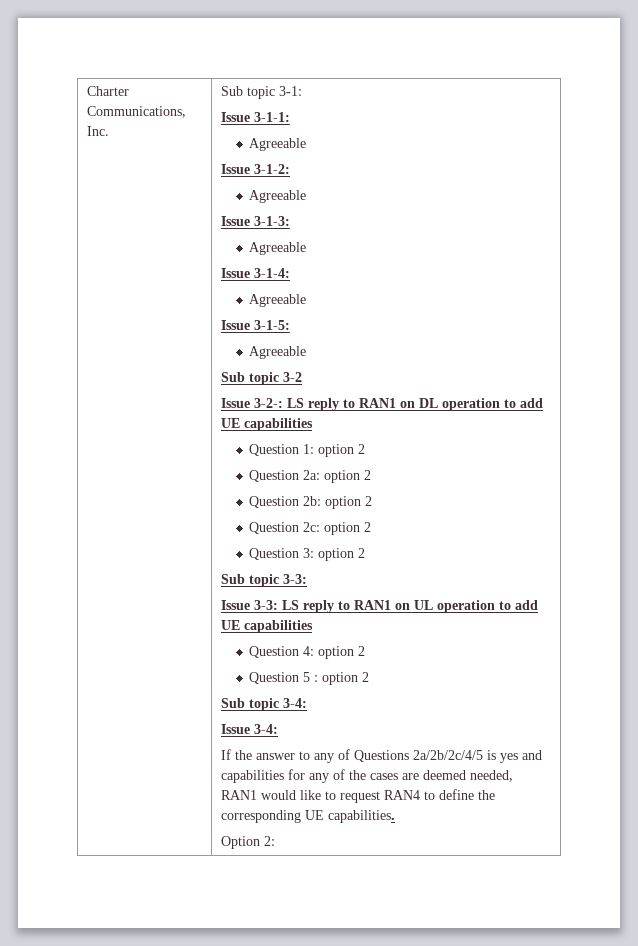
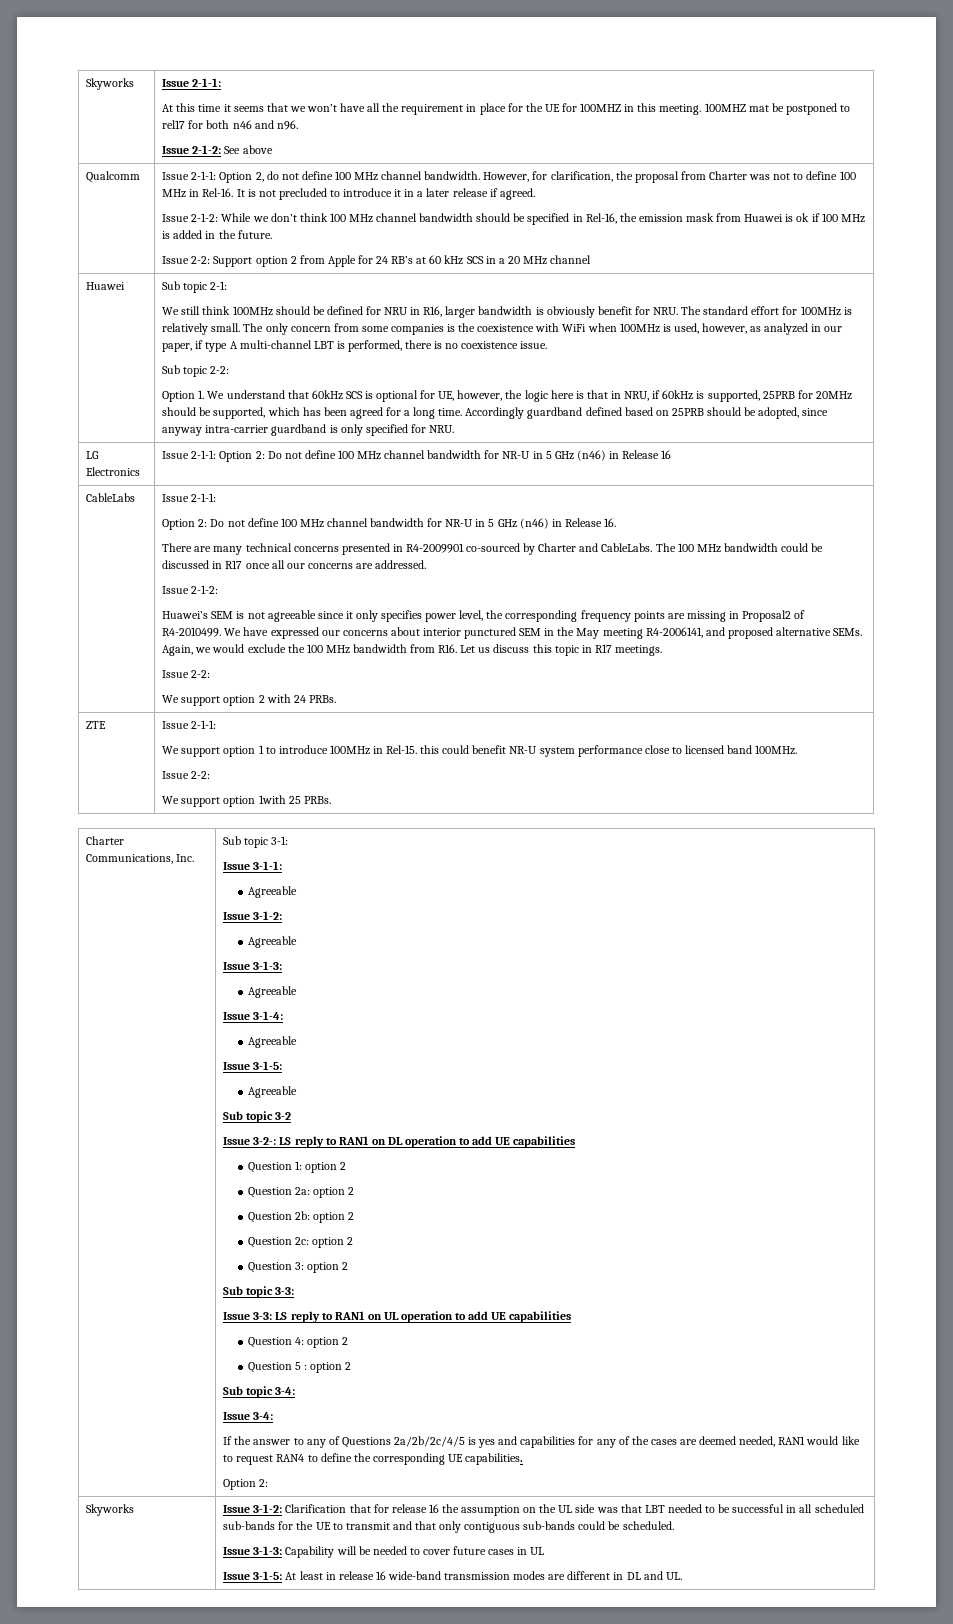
(87, 91) none -> [86,78,135,90] [162,78,222,87] [162,103,850,115] [162,120,298,130] [162,145,273,154] [86,171,141,183] [162,171,856,183] [162,188,535,200] [162,213,865,225] [162,230,272,239] [162,255,592,267] [86,282,126,290] [162,281,228,293] [162,306,852,318] [162,323,843,335] [162,340,548,352] [162,365,230,377] [162,390,852,402] [162,407,829,419] [162,424,454,436] [86,451,100,459] [86,467,141,476] [162,450,672,462] [86,493,136,502] [162,493,217,502] [162,518,617,530] [162,543,824,555] [162,560,427,569] [162,585,219,594] [162,610,806,622] [162,627,863,639] [162,644,663,656] [162,670,211,678] [162,694,336,706] [86,721,107,729] [162,720,217,729] [162,745,798,757] [162,771,211,779] [162,795,331,807] Skyworks | Issue 2-1-1: // At this time it seems that we won’t have all the requirement in place for the UE for 100MHZ in this meeting. 100MHZ mat be postponed to rel17 for both n46 and n96. // Issue 2-1-2: See above // Qualcomm | Issue 2-1-1: Option 2, do not define 100 MHz channel bandwidth. However, for clarification, the proposal from Charter was not to define 100 MHz in Rel-16. It is not precluded to introduce it in a later release if agreed. // Issue 2-1-2: While we don’t think 100 MHz channel bandwidth should be specified in Rel-16, the emission mask from Huawei is ok if 100 MHz is added in the future. // Issue 2-2: Support option 2 from Apple for 24 RB’s at 60 kHz SCS in a 20 MHz channel // Huawei | Sub topic 2-1: // We still think 100MHz should be defined for NRU in R16, larger bandwidth is obviously benefit for NRU. The standard effort for 100MHz is relatively small. The only concern from some companies is the coexistence with WiFi when 100MHz is used, however, as analyzed in our paper, if type A multi-channel LBT is performed, there is no coexistence issue. // Sub topic 2-2: // Option 1. We understand that 60kHz SCS is optional for UE, however, the logic here is that in NRU, if 60kHz is supported, 25PRB for 20MHz should be supported, which has been agreed for a long time. Accordingly guardband defined based on 25PRB should be adopted, since anyway intra-carrier guardband is only specified for NRU. // LG Electronics | Issue 2-1-1: Option 2: Do not define 100 MHz channel bandwidth for NR-U in 5 GHz (n46) in Release 16 // CableLabs | Issue 2-1-1: // Option 2: Do not define 100 MHz channel bandwidth for NR-U in 5 GHz (n46) in Release 16. // There are many technical concerns presented in R4-2009901 co-sourced by Charter and CableLabs. The 100 MHz bandwidth could be discussed in R17 once all our concerns are addressed. // Issue 2-1-2: // Huawei’s SEM is not agreeable since it only specifies power level, the corresponding frequency points are missing in Proposal2 of R4-2010499. We have expressed our concerns about interior punctured SEM in the May meeting R4-2006141, and proposed alternative SEMs. Again, we would exclude the 100 MHz bandwidth from R16. Let us discuss this topic in R17 meetings. // Issue 2-2: // We support option 2 with 24 PRBs. // ZTE | Issue 2-1-1: // We support option 1 to introduce 100MHz in Rel-15. this could benefit NR-U system performance close to licensed band 100MHz. // Issue 2-2: // We support option 1with 25 PRBs. //
(276, 841) none -> [86,1504,135,1516] [223,1504,864,1516] [223,1521,674,1533] [223,1546,545,1558] [223,1571,682,1580] // Skyworks | Issue 3-1-2: Clarification that for release 16 the assumption on the UL side was that LBT needed to be successful in all scheduled sub-bands for the UE to transmit and that only contiguous sub-bands could be scheduled. // Issue 3-1-3: Capability will be needed to cover future cases in UL // Issue 3-1-5: At least in release 16 wide-band transmission modes are different in DL and UL.

